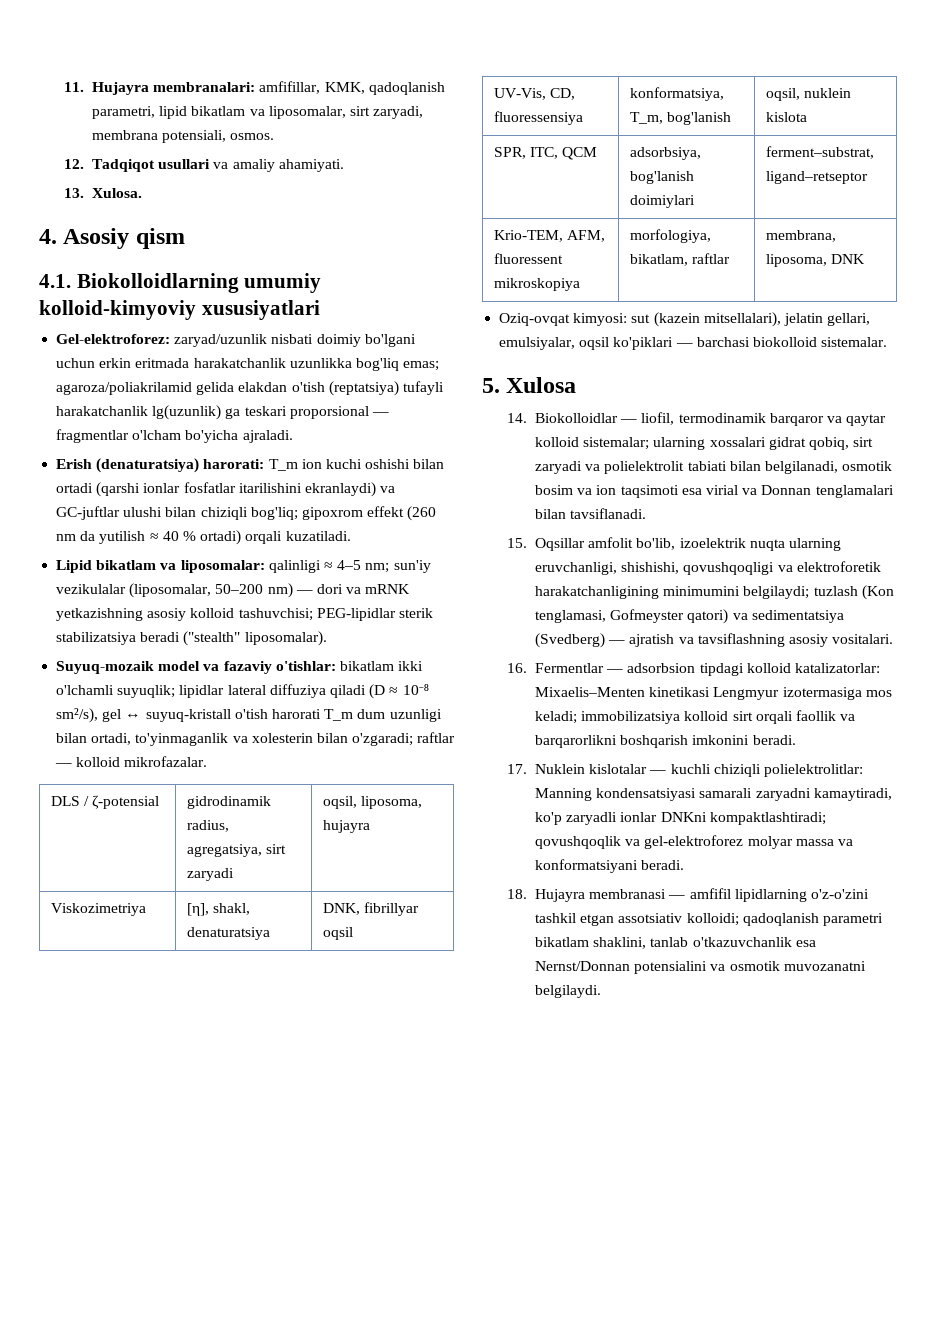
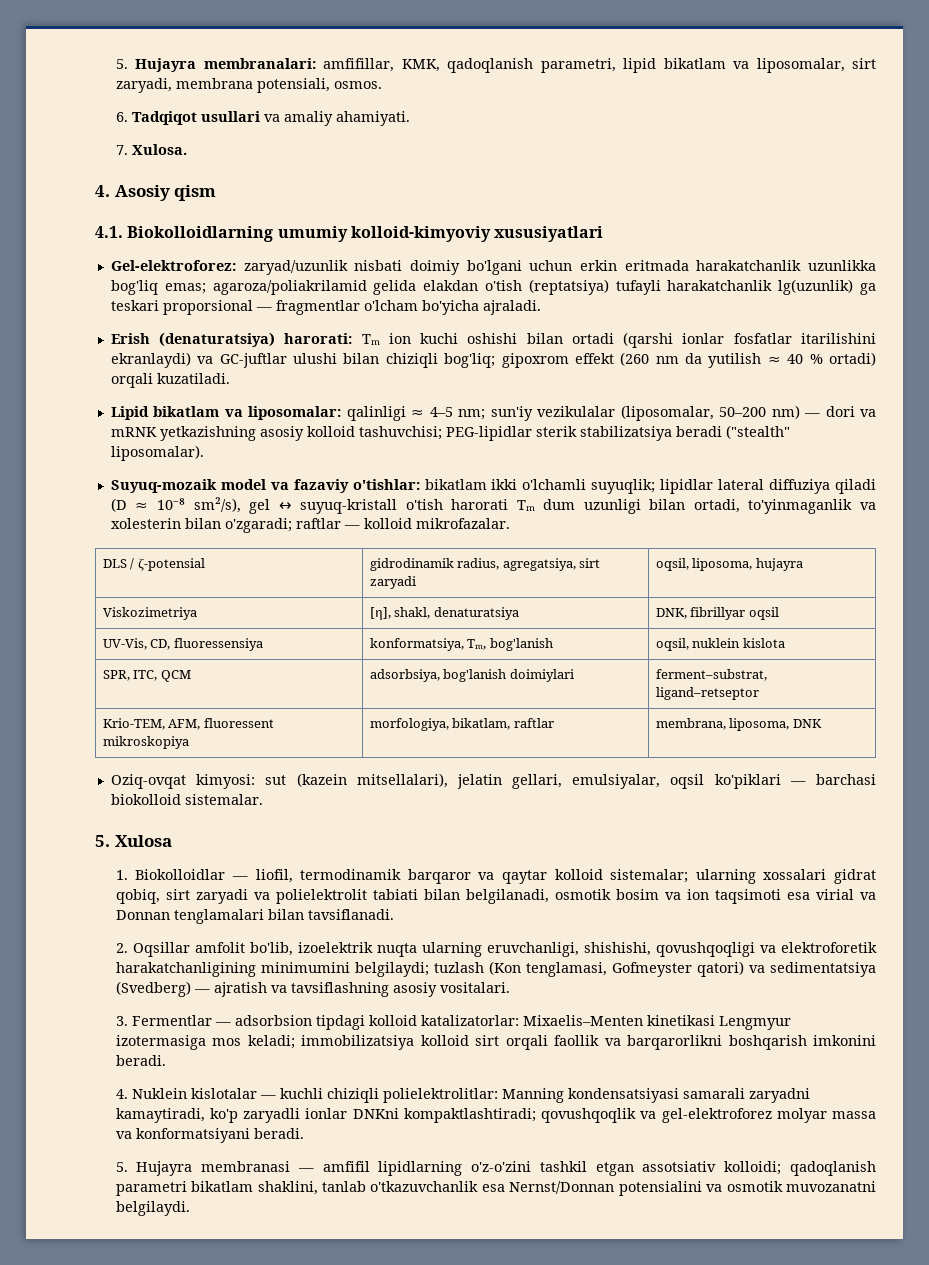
[64,82,85,92] 11. -> [115,59,128,69] 5.
[64,159,85,169] 12. -> [115,112,128,122] 6.
[64,188,85,198] 13. -> [115,145,128,155] 7.
[268,459,298,471] T_m -> [361,334,380,345] Tₘ
[324,709,354,721] T_m -> [516,500,535,511] Tₘ
[629,112,663,124] T_m, -> [467,639,487,650] Tₘ,
[507,413,528,423] 14. -> [115,870,128,880] 1.
[507,538,528,548] 15. -> [115,943,128,953] 2.
[507,663,528,673] 16. -> [115,1016,128,1026] 3.
[507,764,528,774] 17. -> [115,1089,128,1099] 4.
[507,889,528,899] 18. -> [115,1162,128,1172] 5.

